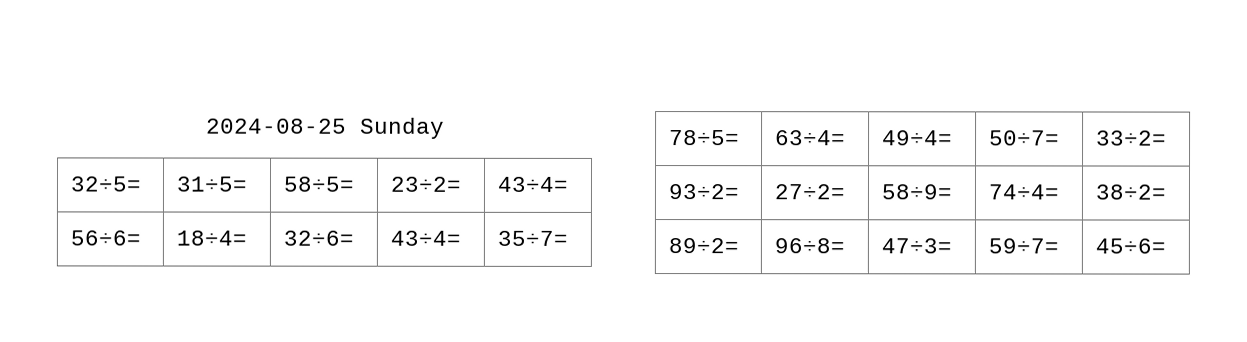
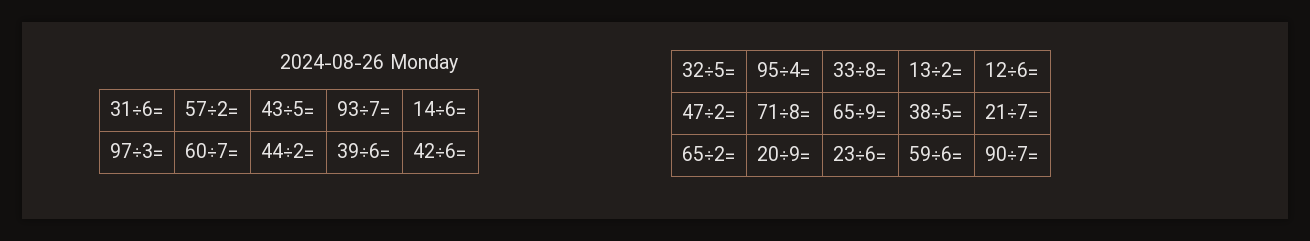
[205,117,445,139] [70,176,142,192] [176,176,248,192] [283,176,355,192] [390,176,462,192] [497,176,569,192] [70,230,142,246] [176,230,248,246] [283,230,355,246] [390,230,462,246] [497,230,569,246] [669,130,741,146] [775,130,847,146] [882,130,954,146] [989,130,1061,146] [1096,130,1168,146] [668,184,740,200] [774,184,846,200] [881,184,953,200] [988,184,1060,200] [1095,184,1167,200] [668,238,740,254] [774,238,846,254] [881,238,953,254] [988,238,1060,254] [1095,238,1167,254] 2024-08-25 Sunday // 32÷5= | 31÷5= | 58÷5= | 23÷2= | 43÷4= // 56÷6= | 18÷4= | 32÷6= | 43÷4= | 35÷7= // 78÷5= | 63÷4= | 49÷4= | 50÷7= | 33÷2= // 93÷2= | 27÷2= | 58÷9= | 74÷4= | 38÷2= // 89÷2= | 96÷8= | 47÷3= | 59÷7= | 45÷6= -> [280,54,458,73] [109,101,163,116] [184,101,238,116] [260,101,314,116] [336,101,390,116] [412,101,466,116] [109,143,163,158] [184,143,238,158] [260,143,314,158] [336,143,390,158] [412,143,466,158] [681,62,735,77] [756,62,810,77] [832,62,886,77] [908,62,962,77] [984,62,1038,77] [681,104,735,119] [756,104,810,119] [832,104,886,119] [908,104,962,119] [984,104,1038,119] [681,146,735,161] [756,146,810,161] [832,146,886,161] [908,146,962,161] [984,146,1038,161] 2024-08-26 Monday // 31÷6= | 57÷2= | 43÷5= | 93÷7= | 14÷6= // 97÷3= | 60÷7= | 44÷2= | 39÷6= | 42÷6= // 32÷5= | 95÷4= | 33÷8= | 13÷2= | 12÷6= // 47÷2= | 71÷8= | 65÷9= | 38÷5= | 21÷7= // 65÷2= | 20÷9= | 23÷6= | 59÷6= | 90÷7=

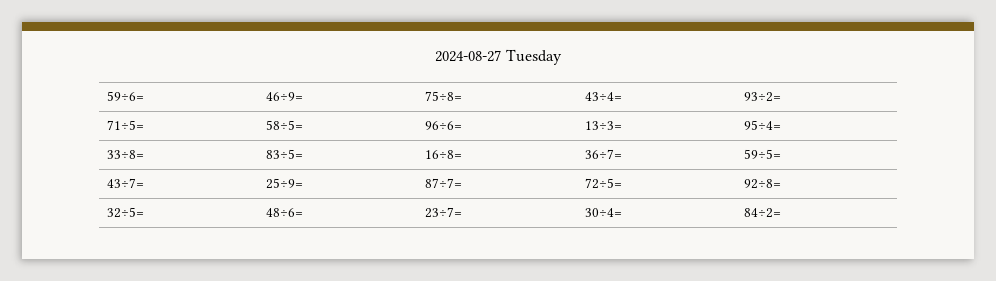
[280,54,458,73] [109,101,163,116] [184,101,238,116] [260,101,314,116] [336,101,390,116] [412,101,466,116] [109,143,163,158] [184,143,238,158] [260,143,314,158] [336,143,390,158] [412,143,466,158] [681,62,735,77] [756,62,810,77] [832,62,886,77] [908,62,962,77] [984,62,1038,77] [681,104,735,119] [756,104,810,119] [832,104,886,119] [908,104,962,119] [984,104,1038,119] [681,146,735,161] [756,146,810,161] [832,146,886,161] [908,146,962,161] [984,146,1038,161] 2024-08-26 Monday // 31÷6= | 57÷2= | 43÷5= | 93÷7= | 14÷6= // 97÷3= | 60÷7= | 44÷2= | 39÷6= | 42÷6= // 32÷5= | 95÷4= | 33÷8= | 13÷2= | 12÷6= // 47÷2= | 71÷8= | 65÷9= | 38÷5= | 21÷7= // 65÷2= | 20÷9= | 23÷6= | 59÷6= | 90÷7= -> [435,49,562,65] [106,91,144,101] [265,92,303,101] [424,91,462,101] [584,92,622,101] [743,92,781,102] [106,120,144,130] [265,120,303,130] [424,121,462,130] [584,121,622,130] [743,120,781,130] [106,150,144,159] [265,149,303,159] [424,150,462,159] [584,149,622,159] [743,149,781,159] [106,178,144,188] [265,178,303,189] [424,178,462,188] [584,178,622,189] [743,179,781,189] [106,207,144,218] [265,208,303,217] [424,207,462,218] [584,208,622,217] [743,208,781,218] 2024-08-27 Tuesday // 59÷6= | 46÷9= | 75÷8= | 43÷4= | 93÷2= // 71÷5= | 58÷5= | 96÷6= | 13÷3= | 95÷4= // 33÷8= | 83÷5= | 16÷8= | 36÷7= | 59÷5= // 43÷7= | 25÷9= | 87÷7= | 72÷5= | 92÷8= // 32÷5= | 48÷6= | 23÷7= | 30÷4= | 84÷2=

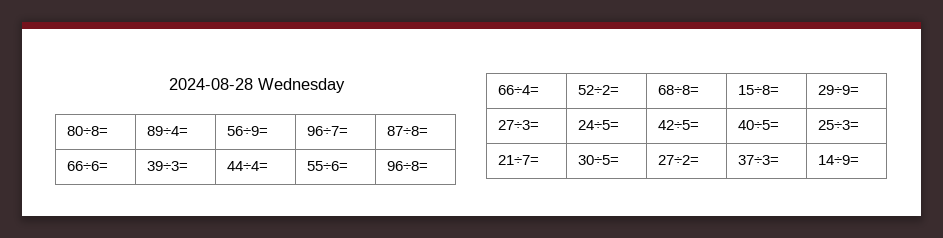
[435,49,562,65] [106,91,144,101] [265,92,303,101] [424,91,462,101] [584,92,622,101] [743,92,781,102] [106,120,144,130] [265,120,303,130] [424,121,462,130] [584,121,622,130] [743,120,781,130] [106,150,144,159] [265,149,303,159] [424,150,462,159] [584,149,622,159] [743,149,781,159] [106,178,144,188] [265,178,303,189] [424,178,462,188] [584,178,622,189] [743,179,781,189] [106,207,144,218] [265,208,303,217] [424,207,462,218] [584,208,622,217] [743,208,781,218] 2024-08-27 Tuesday // 59÷6= | 46÷9= | 75÷8= | 43÷4= | 93÷2= // 71÷5= | 58÷5= | 96÷6= | 13÷3= | 95÷4= // 33÷8= | 83÷5= | 16÷8= | 36÷7= | 59÷5= // 43÷7= | 25÷9= | 87÷7= | 72÷5= | 92÷8= // 32÷5= | 48÷6= | 23÷7= | 30÷4= | 84÷2= -> [168,78,345,93] [67,126,109,136] [147,126,189,136] [227,126,269,136] [307,126,349,136] [387,126,429,136] [67,161,109,171] [147,161,189,171] [227,161,269,171] [307,161,349,171] [387,161,429,171] [498,85,540,95] [578,85,620,95] [658,85,700,95] [738,85,780,95] [818,85,860,95] [498,120,540,130] [578,120,620,130] [658,120,700,130] [738,120,780,130] [818,120,860,130] [498,155,540,165] [578,155,620,165] [658,155,700,165] [738,155,780,165] [818,155,860,165] 2024-08-28 Wednesday // 80÷8= | 89÷4= | 56÷9= | 96÷7= | 87÷8= // 66÷6= | 39÷3= | 44÷4= | 55÷6= | 96÷8= // 66÷4= | 52÷2= | 68÷8= | 15÷8= | 29÷9= // 27÷3= | 24÷5= | 42÷5= | 40÷5= | 25÷3= // 21÷7= | 30÷5= | 27÷2= | 37÷3= | 14÷9=

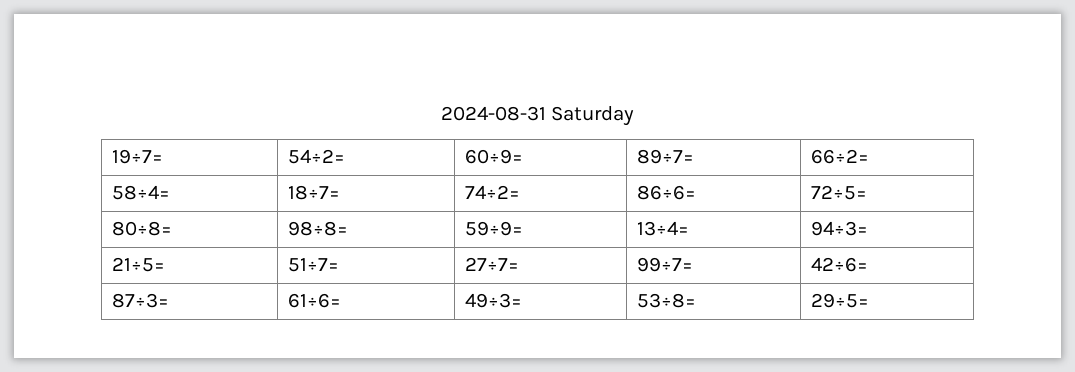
[168,78,345,93] [67,126,109,136] [147,126,189,136] [227,126,269,136] [307,126,349,136] [387,126,429,136] [67,161,109,171] [147,161,189,171] [227,161,269,171] [307,161,349,171] [387,161,429,171] [498,85,540,95] [578,85,620,95] [658,85,700,95] [738,85,780,95] [818,85,860,95] [498,120,540,130] [578,120,620,130] [658,120,700,130] [738,120,780,130] [818,120,860,130] [498,155,540,165] [578,155,620,165] [658,155,700,165] [738,155,780,165] [818,155,860,165] 2024-08-28 Wednesday // 80÷8= | 89÷4= | 56÷9= | 96÷7= | 87÷8= // 66÷6= | 39÷3= | 44÷4= | 55÷6= | 96÷8= // 66÷4= | 52÷2= | 68÷8= | 15÷8= | 29÷9= // 27÷3= | 24÷5= | 42÷5= | 40÷5= | 25÷3= // 21÷7= | 30÷5= | 27÷2= | 37÷3= | 14÷9= -> [440,106,635,126] [111,149,163,164] [287,149,345,164] [464,149,523,164] [636,149,694,164] [810,149,869,164] [111,185,170,200] [287,185,340,200] [464,185,520,199] [636,185,696,200] [810,185,867,200] [111,221,172,236] [287,221,348,236] [464,221,523,236] [636,221,689,236] [810,221,868,236] [111,257,165,272] [287,258,339,272] [464,257,519,271] [636,257,693,272] [810,257,868,272] [111,293,169,308] [287,293,341,308] [464,293,522,308] [636,293,696,308] [810,293,869,308] 2024-08-31 Saturday // 19÷7= | 54÷2= | 60÷9= | 89÷7= | 66÷2= // 58÷4= | 18÷7= | 74÷2= | 86÷6= | 72÷5= // 80÷8= | 98÷8= | 59÷9= | 13÷4= | 94÷3= // 21÷5= | 51÷7= | 27÷7= | 99÷7= | 42÷6= // 87÷3= | 61÷6= | 49÷3= | 53÷8= | 29÷5=

